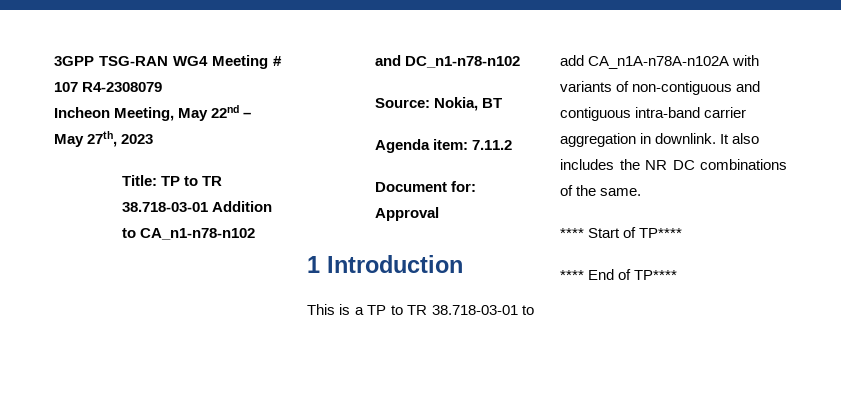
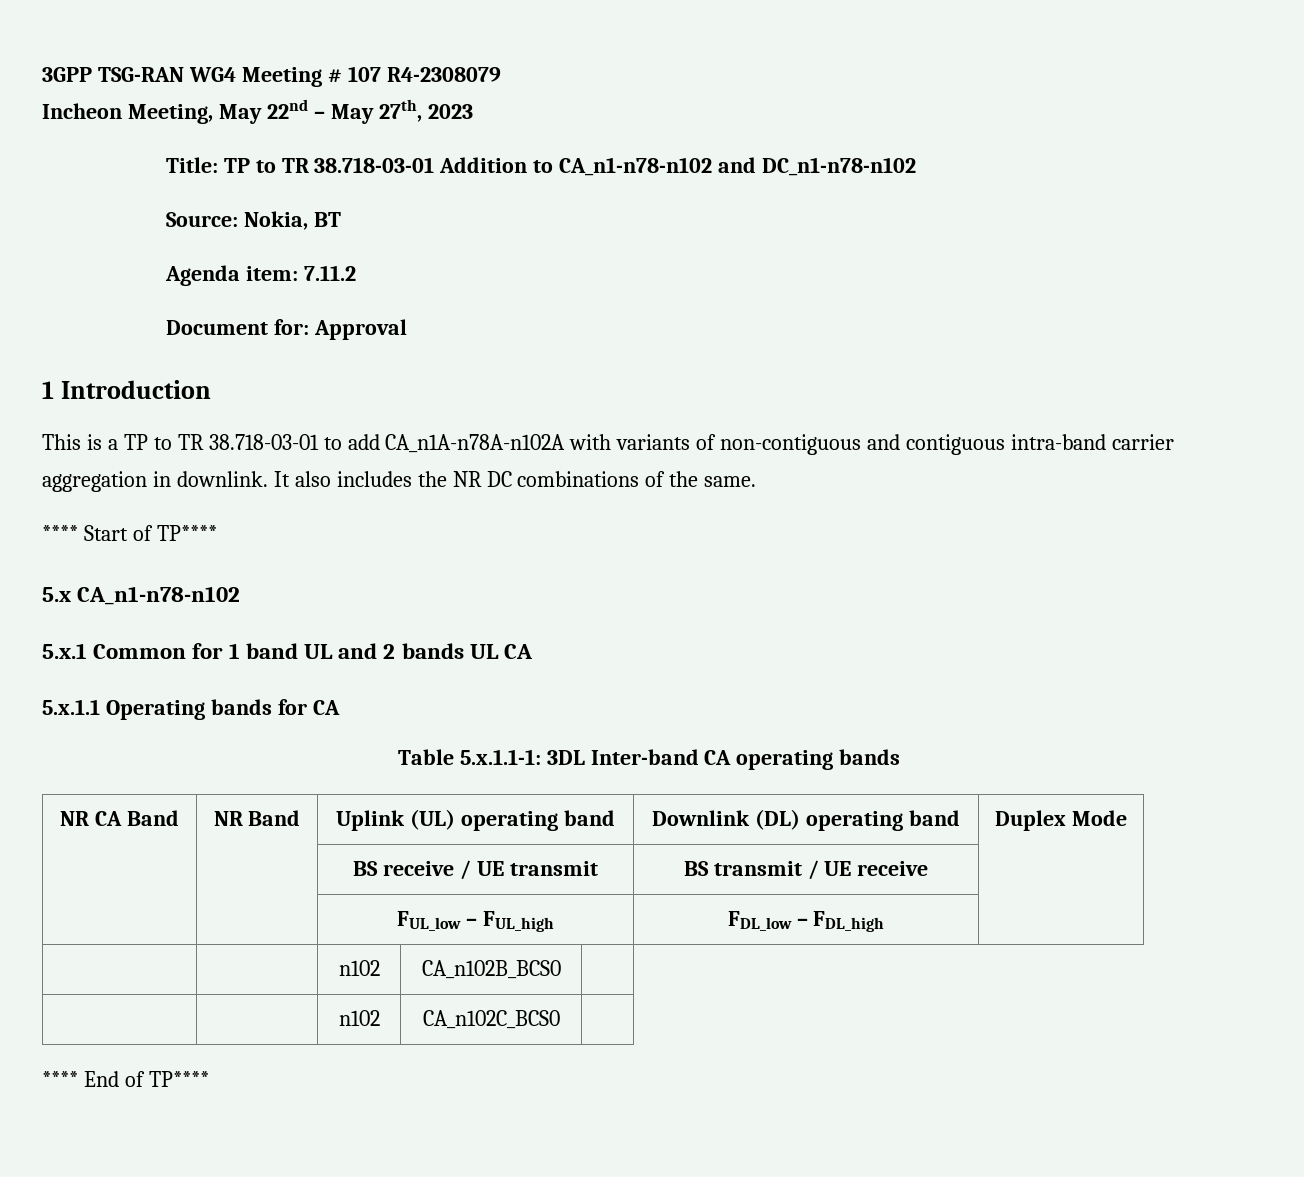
(683, 233) none -> [42,586,241,605] [42,643,534,659] [42,699,340,720] [397,749,901,770] [60,810,179,826] [213,810,301,826] [336,809,615,831] [652,809,960,831] [995,810,1127,831] [353,860,598,880] [683,860,929,880] [397,911,554,932] [727,911,885,932] [338,960,380,976] [421,960,561,979] [338,1010,380,1026] [422,1010,560,1029] // 5.x CA_n1-n78-n102 // 5.x.1 Common for 1 band UL and 2 bands UL CA // 5.x.1.1 Operating bands for CA // Table 5.x.1.1-1: 3DL Inter-band CA operating bands // NR CA Band | NR Band | Uplink (UL) operating band | Downlink (DL) operating band | Duplex Mode // | | BS receive / UE transmit | BS transmit / UE receive | // | | FUL_low – FUL_high | FDL_low – FDL_high | // | | n102 | CA_n102B_BCS0 | // | | n102 | CA_n102C_BCS0 |

